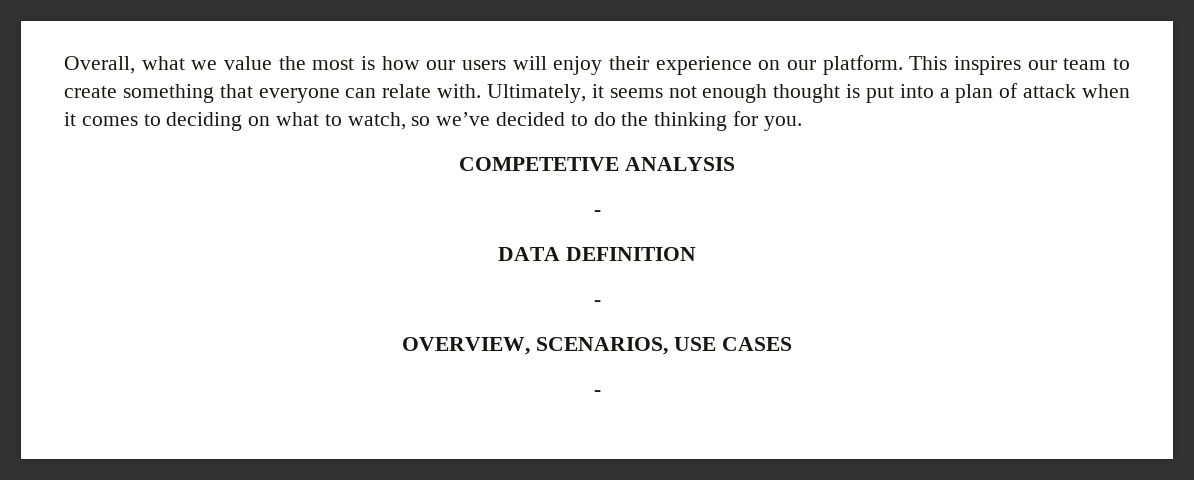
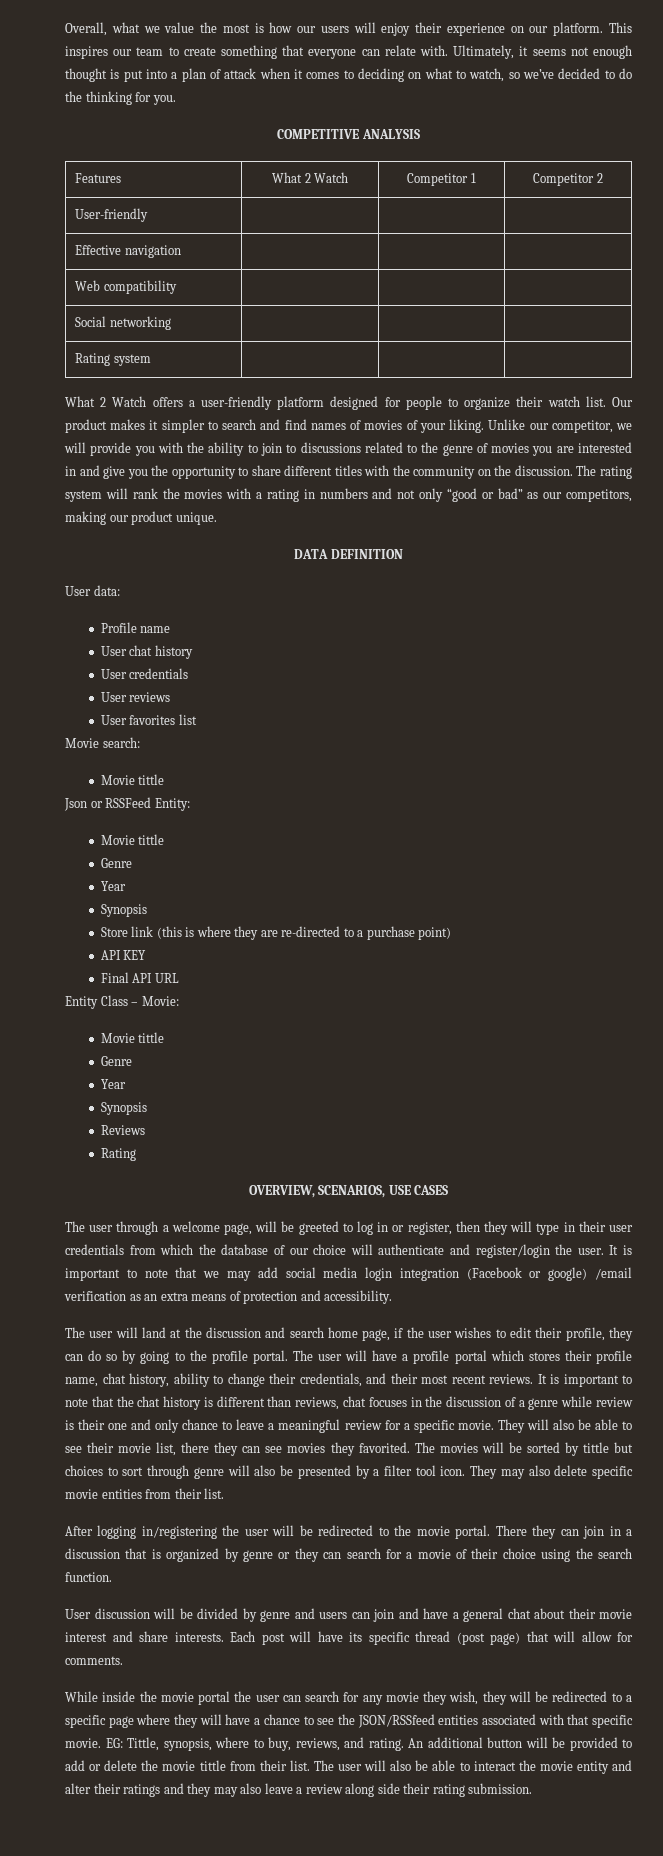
[459,157,620,171] COMPETETIVE -> [277,129,360,139] COMPETITIVE
[593,210,601,216] [498,247,696,261] [593,300,601,306] [402,337,792,355] [593,390,601,396] // - // DATA DEFINITION // - // OVERVIEW, SCENARIOS, USE CASES // - -> [75,173,122,183] [271,172,349,183] [407,173,476,186] [533,173,603,186] [75,208,149,222] [75,245,181,258] [75,280,177,294] [75,316,171,330] [75,353,151,366] [65,396,633,410] [65,419,633,433] [64,442,632,456] [65,465,632,479] [65,488,632,502] [65,511,217,525] [294,549,403,559] [65,585,120,596] [100,622,171,633] [100,645,193,659] [100,668,189,679] [100,692,171,702] [100,714,197,725] [65,737,140,748] [100,774,165,785] [64,797,190,811] [100,834,165,845] [100,858,132,868] [100,881,126,891] [100,904,147,917] [100,926,452,940] [100,950,147,960] [100,972,179,983] [65,995,179,1009] [100,1032,165,1043] [100,1056,132,1066] [100,1079,126,1089] [100,1102,147,1115] [100,1125,145,1135] [100,1148,136,1161] [248,1185,449,1198] [65,1221,633,1235] [65,1244,633,1258] [65,1267,632,1281] [64,1290,393,1304] [65,1327,633,1341] [65,1350,632,1364] [65,1373,632,1387] [65,1396,633,1410] [65,1419,632,1433] [65,1442,633,1456] [65,1465,633,1479] [65,1488,225,1499] [65,1525,633,1539] [65,1548,633,1562] [65,1572,112,1582] [65,1608,632,1622] [65,1631,633,1645] [65,1656,123,1665] [65,1691,632,1705] [65,1714,633,1728] [65,1737,632,1751] [65,1760,633,1774] [65,1783,533,1797] // Features | What 2 Watch | Competitor 1 | Competitor 2 // User-friendly | | | // Effective navigation | | | // Web compatibility | | | // Social networking | | | // Rating system | | | // What 2 Watch offers a user-friendly platform designed for people to organize their watch list. Our product makes it simpler to search and find names of movies of your liking. Unlike our competitor, we will provide you with the ability to join to discussions related to the genre of movies you are interested in and give you the opportunity to share different titles with the community on the discussion. The rating system will rank the movies with a rating in numbers and not only “good or bad” as our competitors, making our product unique. // DATA DEFINITION // User data: // Profile name // User chat history // User credentials // User reviews // User favorites list // Movie search: // Movie tittle // Json or RSSFeed Entity: // Movie tittle // Genre // Year // Synopsis // Store link (this is where they are re-directed to a purchase point) // API KEY // Final API URL // Entity Class – Movie: // Movie tittle // Genre // Year // Synopsis // Reviews // Rating // OVERVIEW, SCENARIOS, USE CASES // The user through a welcome page, will be greeted to log in or register, then they will type in their user credentials from which the database of our choice will authenticate and register/login the user. It is important to note that we may add social media login integration (Facebook or google) /email verification as an extra means of protection and accessibility. // The user will land at the discussion and search home page, if the user wishes to edit their profile, they can do so by going to the profile portal. The user will have a profile portal which stores their profile name, chat history, ability to change their credentials, and their most recent reviews. It is important to note that the chat history is different than reviews, chat focuses in the discussion of a genre while review is their one and only chance to leave a meaningful review for a specific movie. They will also be able to see their movie list, there they can see movies they favorited. The movies will be sorted by tittle but choices to sort through genre will also be presented by a filter tool icon. They may also delete specific movie entities from their list. // After logging in/registering the user will be redirected to the movie portal. There they can join in a discussion that is organized by genre or they can search for a movie of their choice using the search function. // User discussion will be divided by genre and users can join and have a general chat about their movie interest and share interests. Each post will have its specific thread (post page) that will allow for comments. // While inside the movie portal the user can search for any movie they wish, they will be redirected to a specific page where they will have a chance to see the JSON/RSSfeed entities associated with that specific movie. EG: Tittle, synopsis, where to buy, reviews, and rating. An additional button will be provided to add or delete the movie tittle from their list. The user will also be able to interact the movie entity and alter their ratings and they may also leave a review along side their rating submission.

